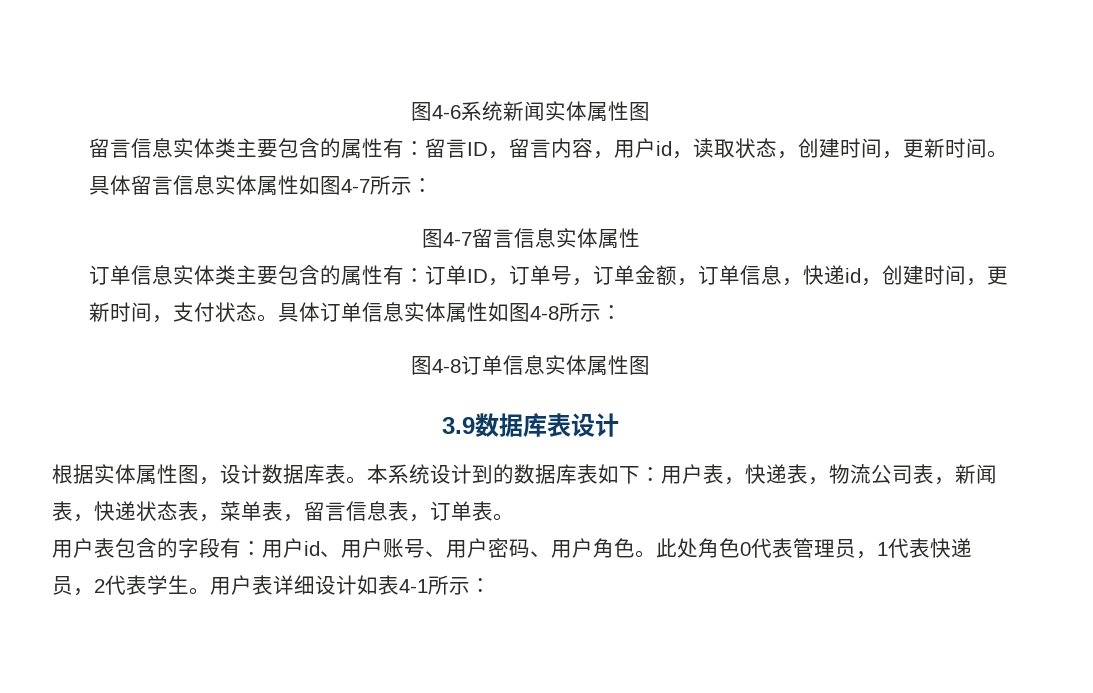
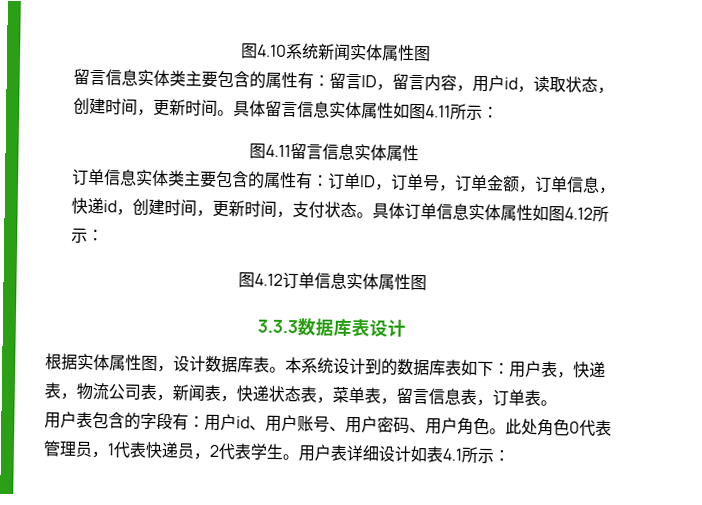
[411,102,461,121] 图4-6 -> [241,43,287,59] 图4.10
[340,175,433,195] [421,229,472,248] 4-7所示： // 图4-7 -> [424,103,499,121] [249,143,291,159] 4.11所示： // 图4.11
[529,302,622,322] [411,356,461,375] 4-8所示： // 图4-8 -> [563,205,609,222] [70,227,104,243] [237,272,283,288] 4.12所示： // 图4.12
[442,417,475,434] 3.9 -> [256,319,298,334] 3.3.3
[399,579,428,593] 4-1 -> [442,448,462,461] 4.1

